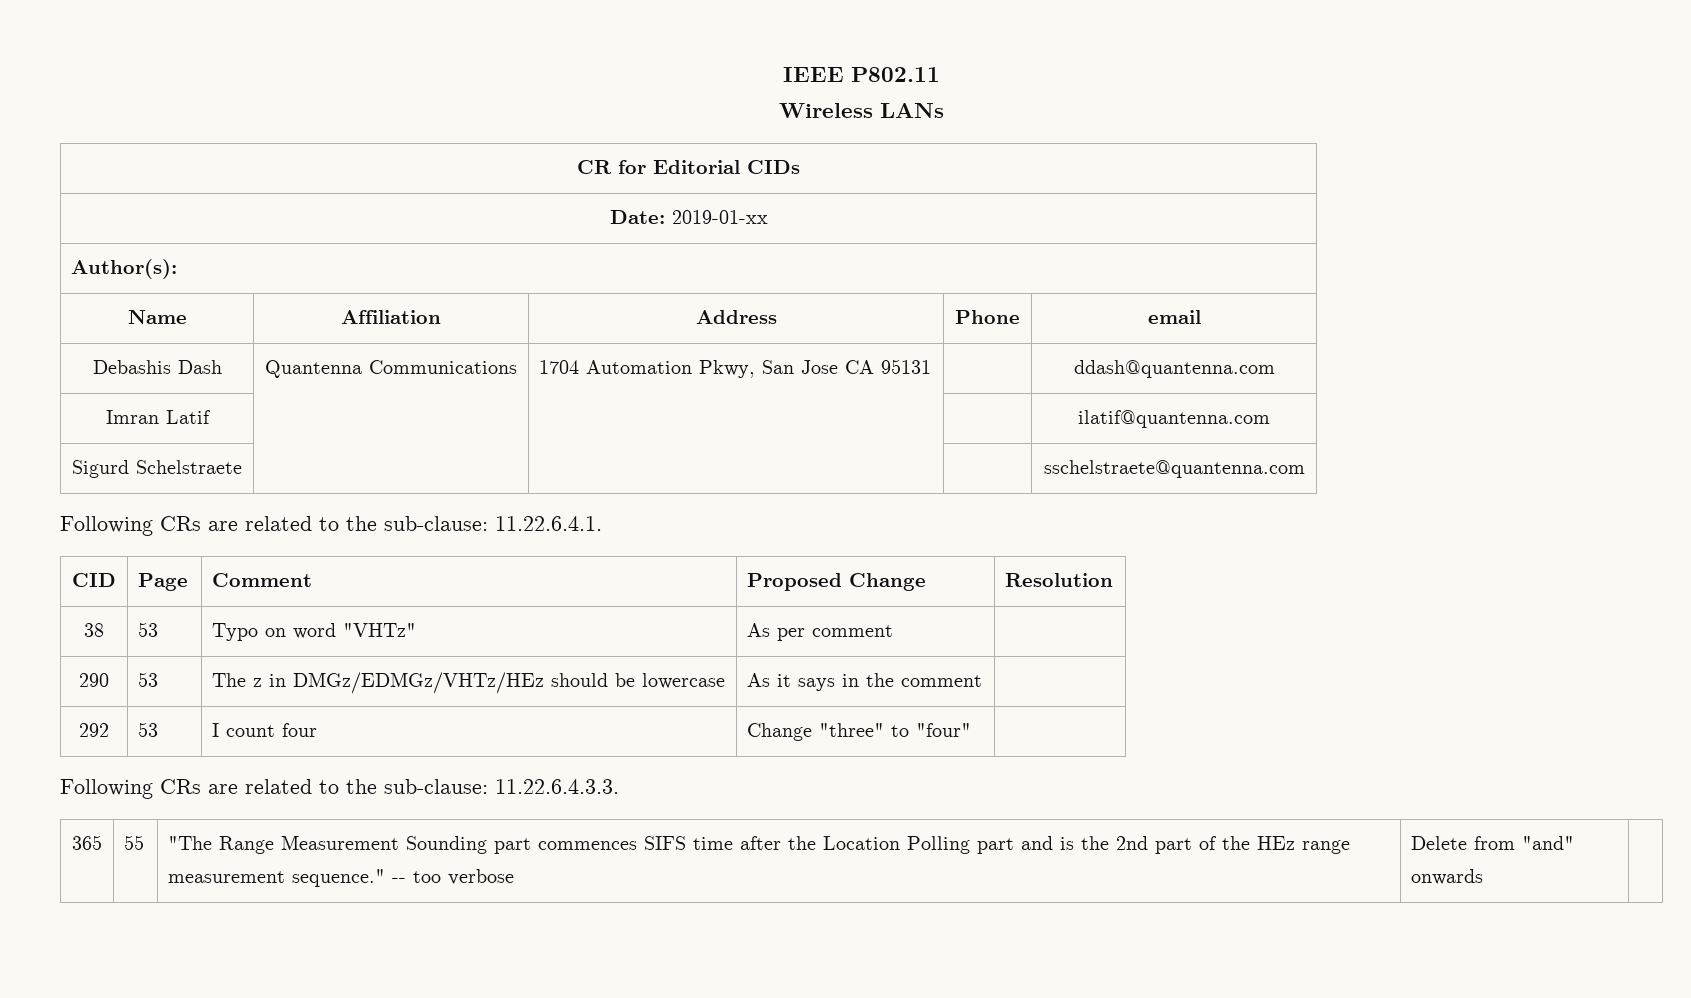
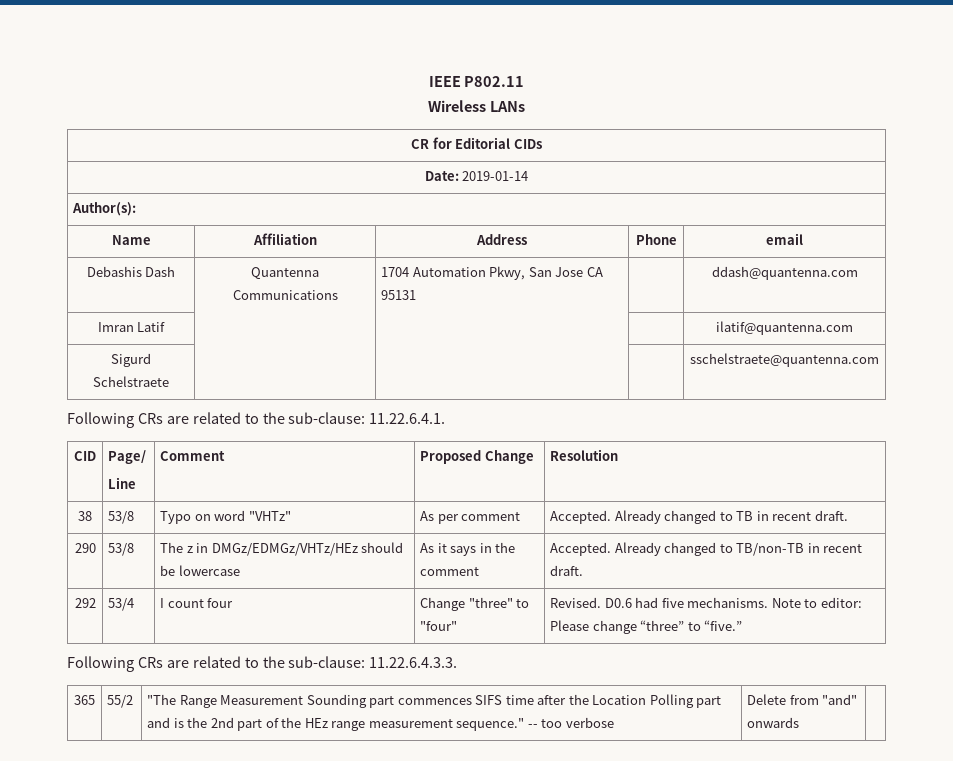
[671,210,768,224] 2019-01-xx -> [462,171,529,181] 2019-01-14
[138,573,189,591] Page -> [108,450,147,464] [108,477,137,489] Page/ // Line
[138,622,159,637] 53 -> [108,511,135,524] 53/8
(894, 631) none -> [550,510,848,524] Accepted. Already changed to TB in recent draft.
[138,672,159,687] 53 -> [108,543,135,556] 53/8
(983, 681) none -> [550,542,863,556] [550,565,584,576] Accepted. Already changed to TB/non-TB in recent draft.
[138,722,159,737] 53 -> [108,598,135,611] 53/4
(972, 730) none -> [550,597,862,608] [550,620,743,634] Revised. D0.6 had five mechanisms. Note to editor: Please change “three” to “five.”
[124,835,145,850] 55 -> [107,695,134,708] 55/2

